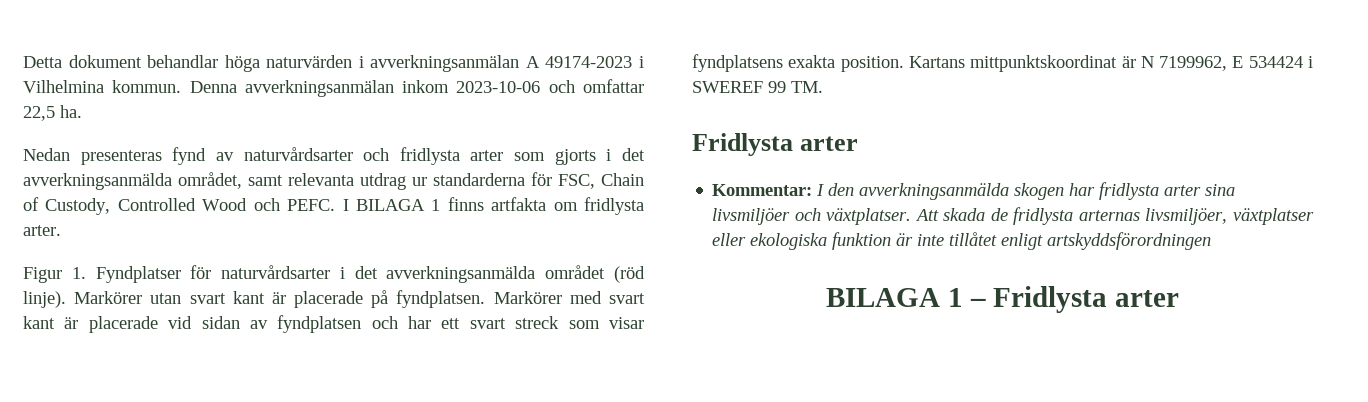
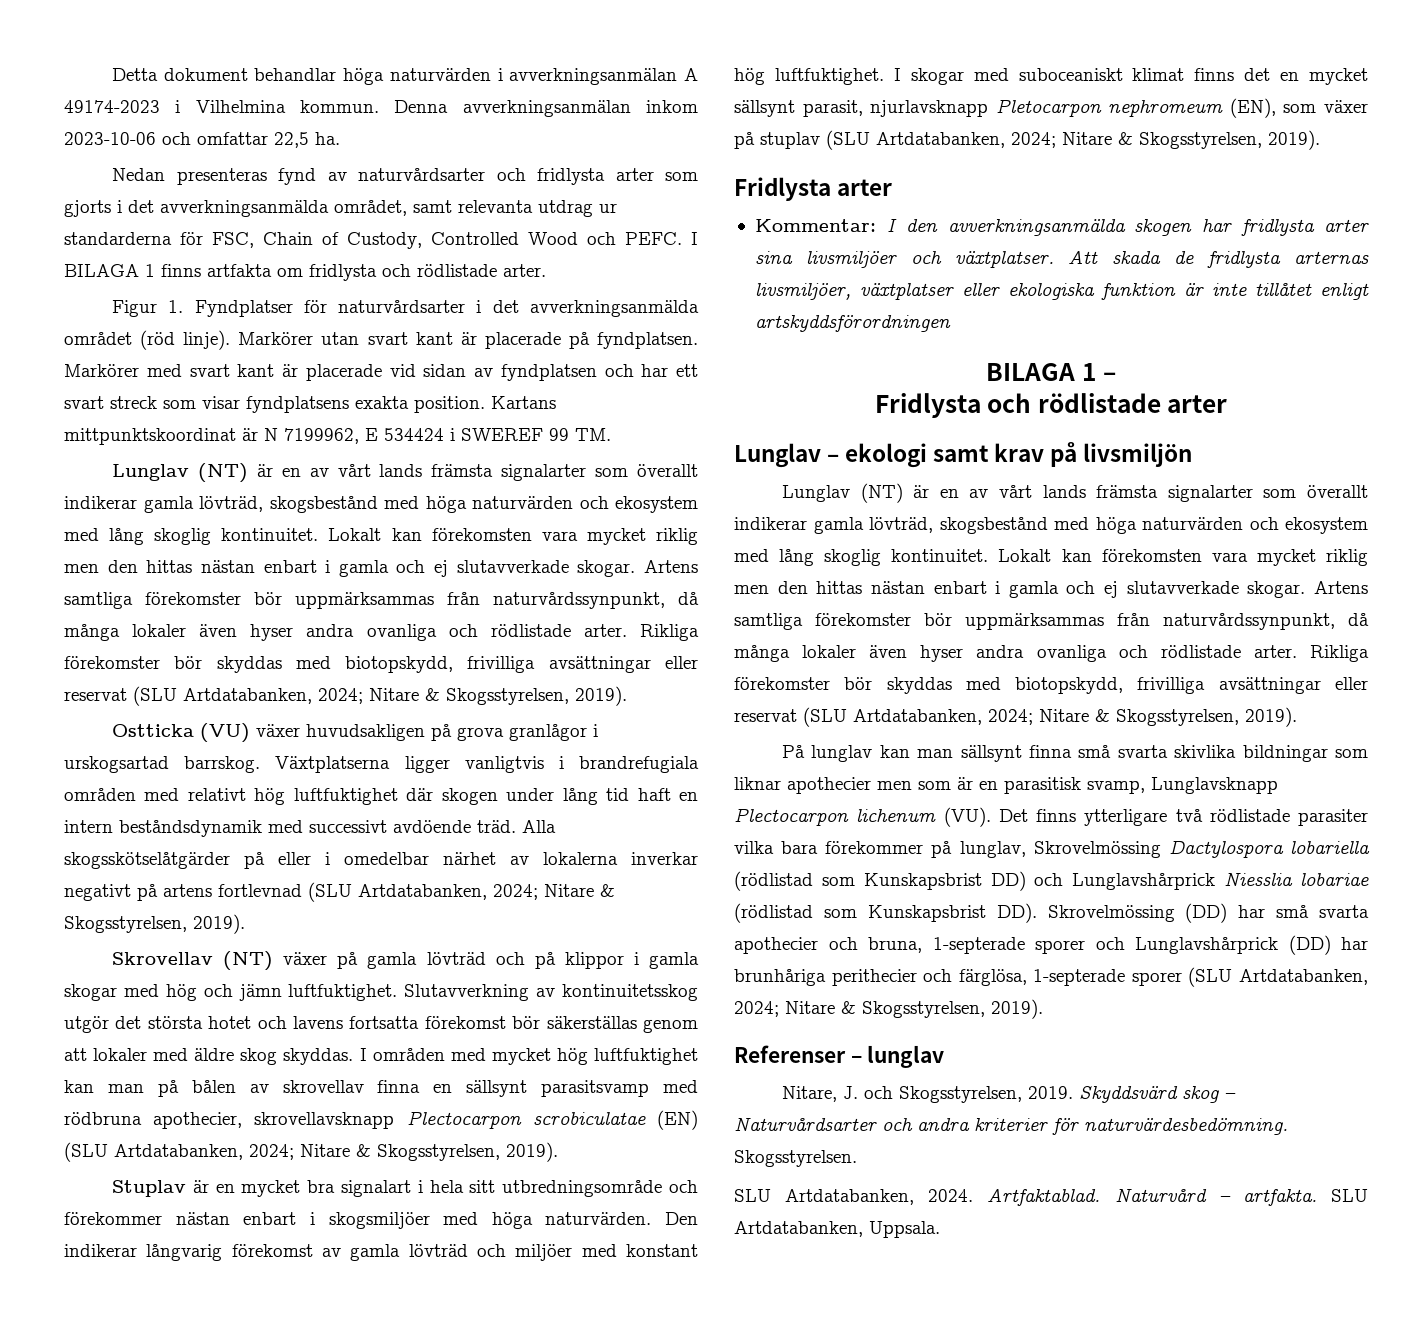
(644, 206) none -> [382,264,497,277] och rödlistade
(823, 87) none -> [112,463,699,483] [64,496,698,513] [64,528,698,545] [64,560,698,577] [64,592,699,609] [64,624,699,641] [64,656,698,673] [64,686,627,706] [112,723,599,743] [64,756,700,773] [64,788,699,805] [64,820,556,837] [64,852,698,869] [64,882,615,902] [64,914,245,934] [112,951,699,971] [64,984,698,1001] [64,1016,698,1033] [64,1048,698,1065] [64,1080,698,1097] [64,1110,698,1130] [64,1142,558,1162] [112,1180,698,1197] [64,1212,698,1229] [64,1244,698,1261] [734,68,1368,85] [734,98,1368,118] [734,130,1320,150] // Lunglav (NT) är en av vårt lands främsta signalarter som överallt indikerar gamla lövträd, skogsbestånd med höga naturvärden och ekosystem med lång skoglig kontinuitet. Lokalt kan förekomsten vara mycket riklig men den hittas nästan enbart i gamla och ej slutavverkade skogar. Artens samtliga förekomster bör uppmärksammas från naturvårdssynpunkt, då många lokaler även hyser andra ovanliga och rödlistade arter. Rikliga förekomster bör skyddas med biotopskydd, frivilliga avsättningar eller reservat (SLU Artdatabanken, 2024; Nitare & Skogsstyrelsen, 2019). // Ostticka (VU) växer huvudsakligen på grova granlågor i urskogsartad barrskog. Växtplatserna ligger vanligtvis i brandrefugiala områden med relativt hög luftfuktighet där skogen under lång tid haft en intern beståndsdynamik med successivt avdöende träd. Alla skogsskötselåtgärder på eller i omedelbar närhet av lokalerna inverkar negativt på artens fortlevnad (SLU Artdatabanken, 2024; Nitare & Skogsstyrelsen, 2019). // Skrovellav (NT) växer på gamla lövträd och på klippor i gamla skogar med hög och jämn luftfuktighet. Slutavverkning av kontinuitetsskog utgör det största hotet och lavens fortsatta förekomst bör säkerställas genom att lokaler med äldre skog skyddas. I områden med mycket hög luftfuktighet kan man på bålen av skrovellav finna en sällsynt parasitsvamp med rödbruna apothecier, skrovellavsknapp Plectocarpon scrobiculatae (EN) (SLU Artdatabanken, 2024; Nitare & Skogsstyrelsen, 2019). // Stuplav är en mycket bra signalart i hela sitt utbredningsområde och förekommer nästan enbart i skogsmiljöer med höga naturvärden. Den indikerar långvarig förekomst av gamla lövträd och miljöer med konstant hög luftfuktighet. I skogar med suboceaniskt klimat finns det en mycket sällsynt parasit, njurlavsknapp Pletocarpon nephromeum (EN), som växer på stuplav (SLU Artdatabanken, 2024; Nitare & Skogsstyrelsen, 2019).
[993,286,1180,313] Fridlysta arter -> [874,393,1228,418] [734,442,1193,468] [782,483,1368,503] [734,517,1368,534] [734,549,1368,566] [734,581,1368,598] [734,613,1369,630] [734,645,1369,662] [734,677,1368,694] [734,707,1297,727] [782,745,1368,762] [734,777,1278,794] [734,807,1368,827] [734,840,1370,858] [734,871,1369,891] [734,903,1369,923] [734,935,1368,955] [734,967,1368,987] [734,999,1043,1019] [734,1045,945,1068] [782,1086,1237,1103] [734,1117,1288,1135] [734,1150,857,1167] [734,1188,1368,1206] [734,1221,940,1238] // Fridlysta och rödlistade arter // Lunglav – ekologi samt krav på livsmiljön // Lunglav (NT) är en av vårt lands främsta signalarter som överallt indikerar gamla lövträd, skogsbestånd med höga naturvärden och ekosystem med lång skoglig kontinuitet. Lokalt kan förekomsten vara mycket riklig men den hittas nästan enbart i gamla och ej slutavverkade skogar. Artens samtliga förekomster bör uppmärksammas från naturvårdssynpunkt, då många lokaler även hyser andra ovanliga och rödlistade arter. Rikliga förekomster bör skyddas med biotopskydd, frivilliga avsättningar eller reservat (SLU Artdatabanken, 2024; Nitare & Skogsstyrelsen, 2019). // På lunglav kan man sällsynt finna små svarta skivlika bildningar som liknar apothecier men som är en parasitisk svamp, Lunglavsknapp Plectocarpon lichenum (VU). Det finns ytterligare två rödlistade parasiter vilka bara förekommer på lunglav, Skrovelmössing Dactylospora lobariella (rödlistad som Kunskapsbrist DD) och Lunglavshårprick Niesslia lobariae (rödlistad som Kunskapsbrist DD). Skrovelmössing (DD) har små svarta apothecier och bruna, 1-septerade sporer och Lunglavshårprick (DD) har brunhåriga perithecier och färglösa, 1-septerade sporer (SLU Artdatabanken, 2024; Nitare & Skogsstyrelsen, 2019). // Referenser – lunglav // Nitare, J. och Skogsstyrelsen, 2019. Skyddsvärd skog – Naturvårdsarter och andra kriterier för naturvärdesbedömning. Skogsstyrelsen. // SLU Artdatabanken, 2024. Artfaktablad. Naturvård – artfakta. SLU Artdatabanken, Uppsala.

